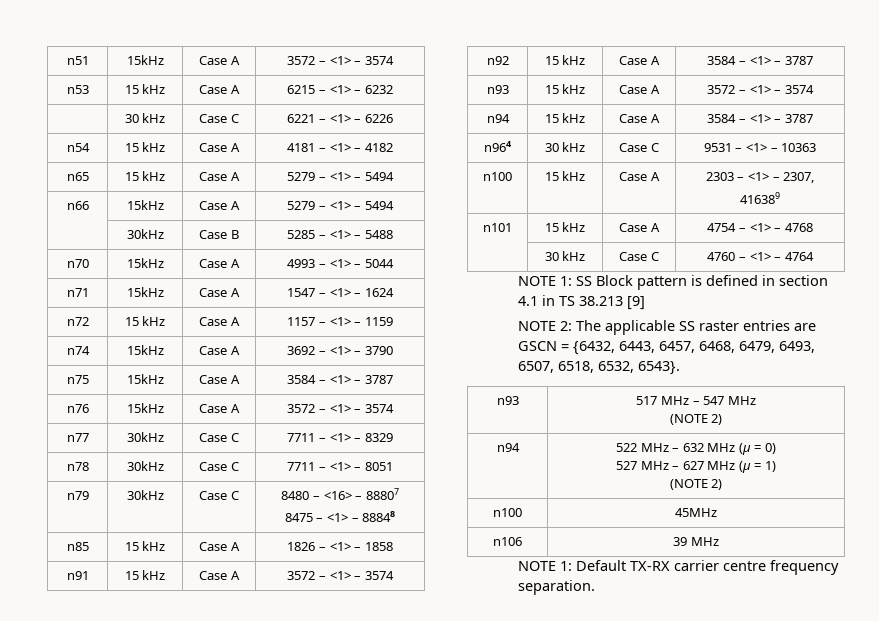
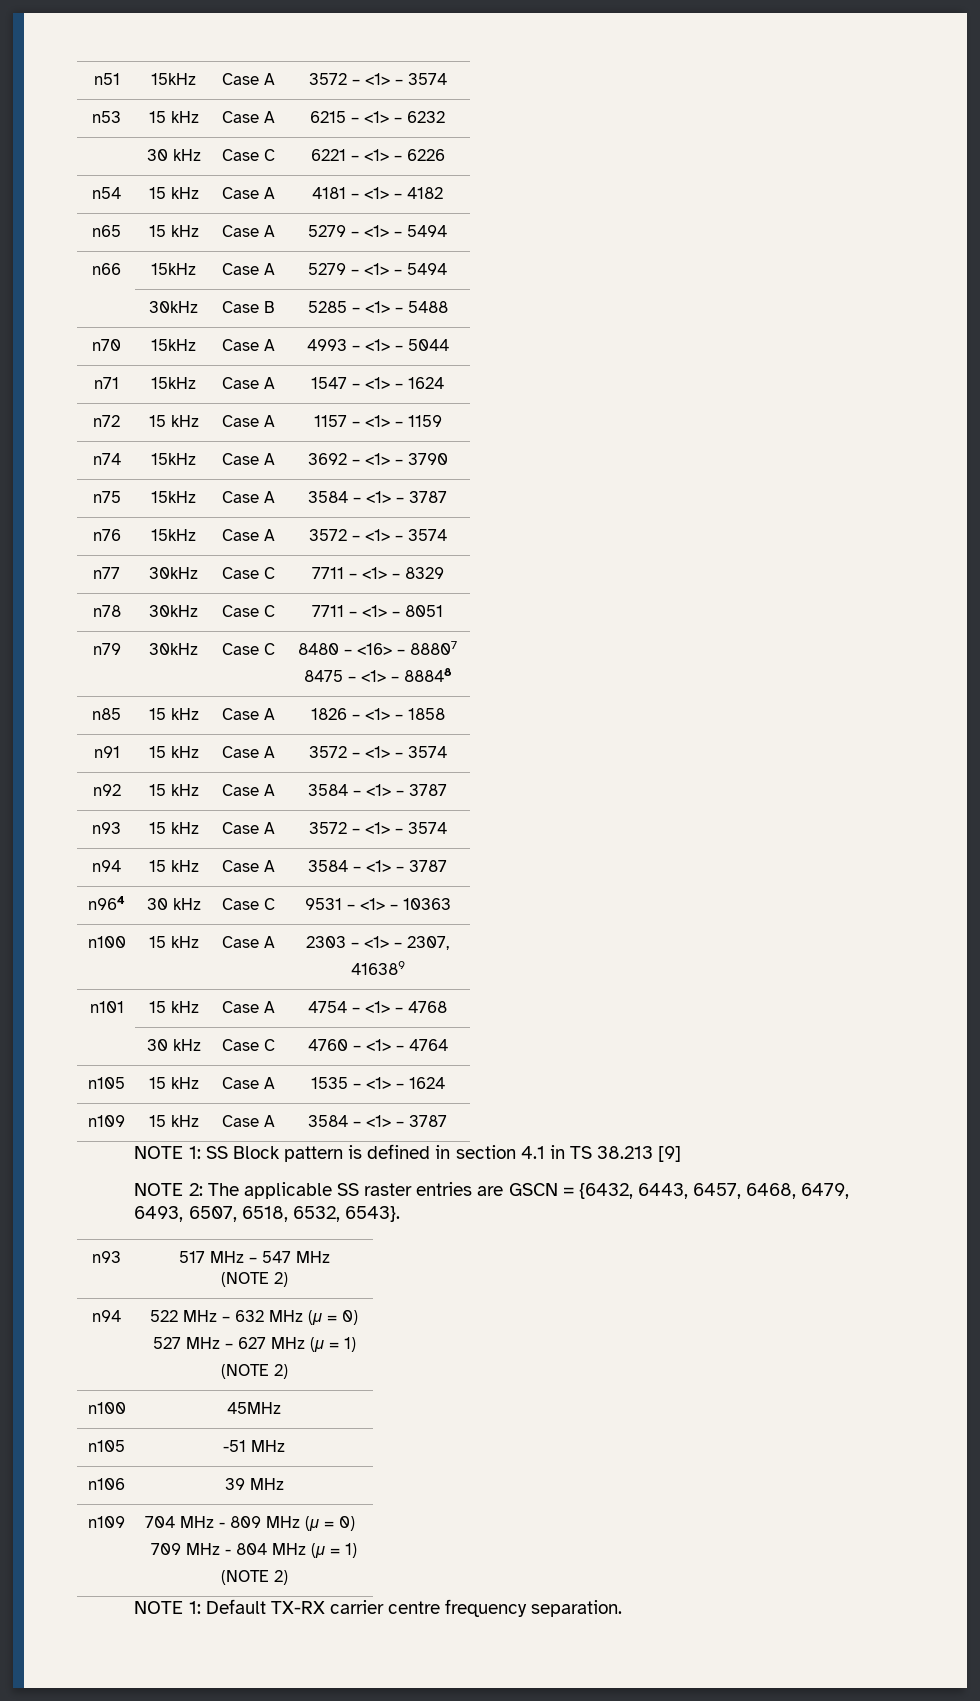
(814, 256) none -> [88,1077,125,1089] [148,1077,199,1089] [222,1077,275,1089] [310,1077,445,1089] [88,1115,125,1127] [148,1115,199,1127] [222,1115,275,1127] [308,1115,447,1127] // n105 | 15 kHz | Case A | 1535 – <1> – 1624 // n109 | 15 kHz | Case A | 3584 – <1> – 3787
(717, 512) none -> [88,1440,125,1452] [223,1440,285,1452] // n105 | -51 MHz
(719, 541) none -> [88,1516,125,1528] [144,1516,355,1531] [151,1543,357,1558] [220,1570,288,1585] // n109 | 704 MHz - 809 MHz (μ = 0) // 709 MHz - 804 MHz (μ = 1) // (NOTE 2)

